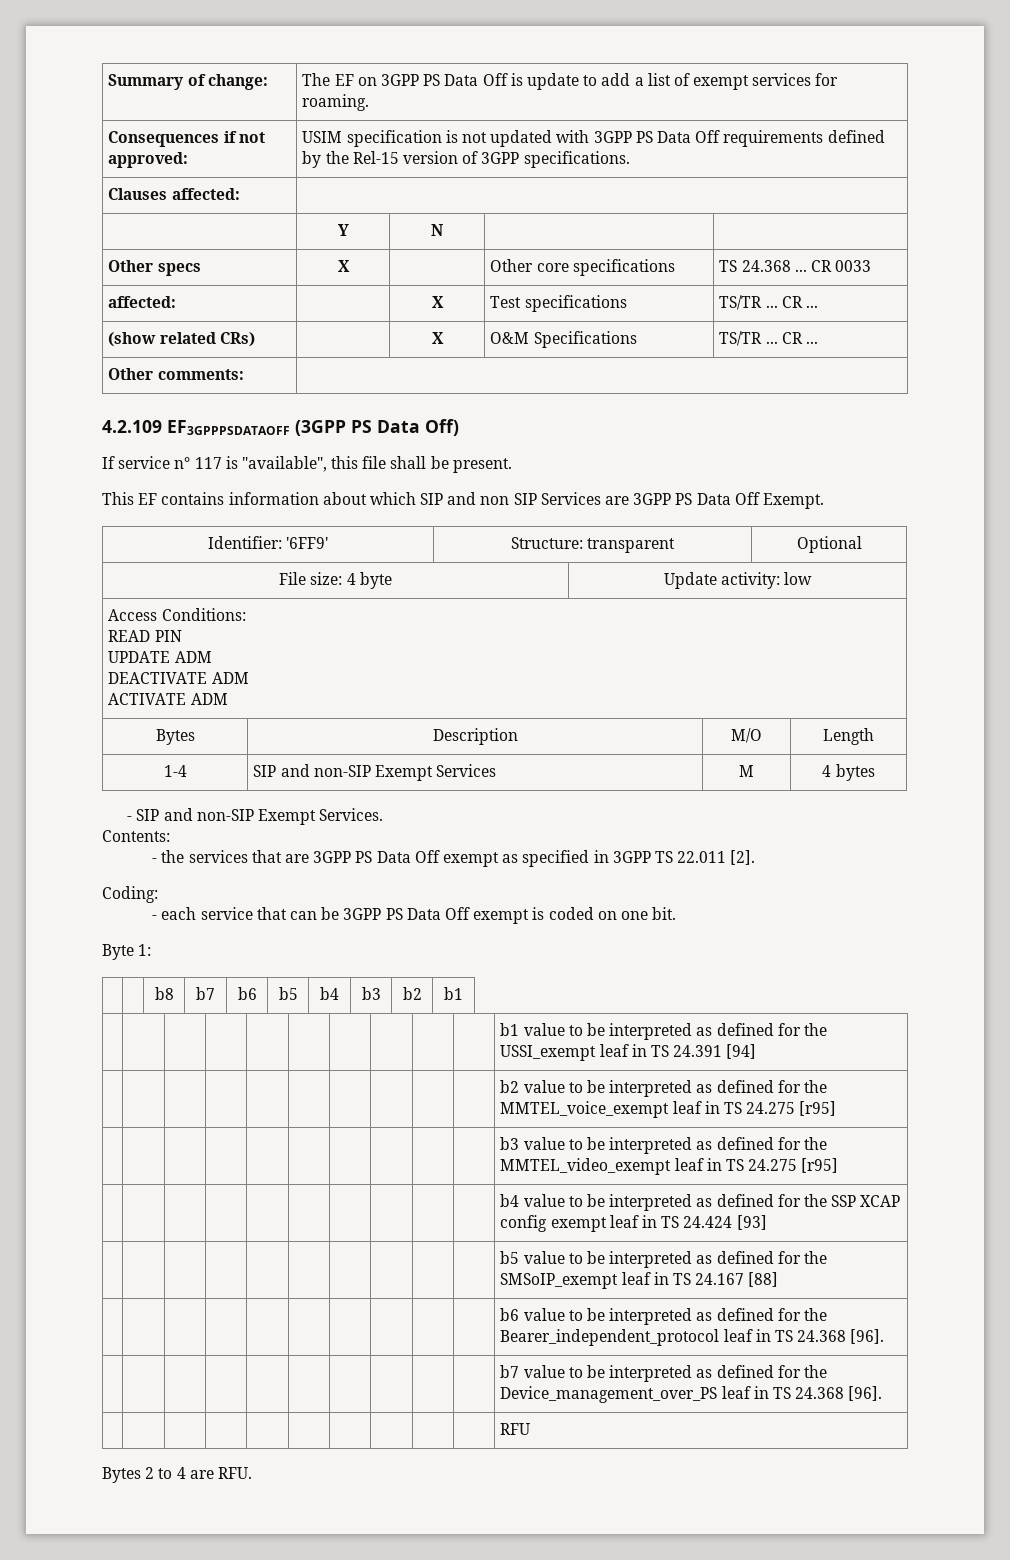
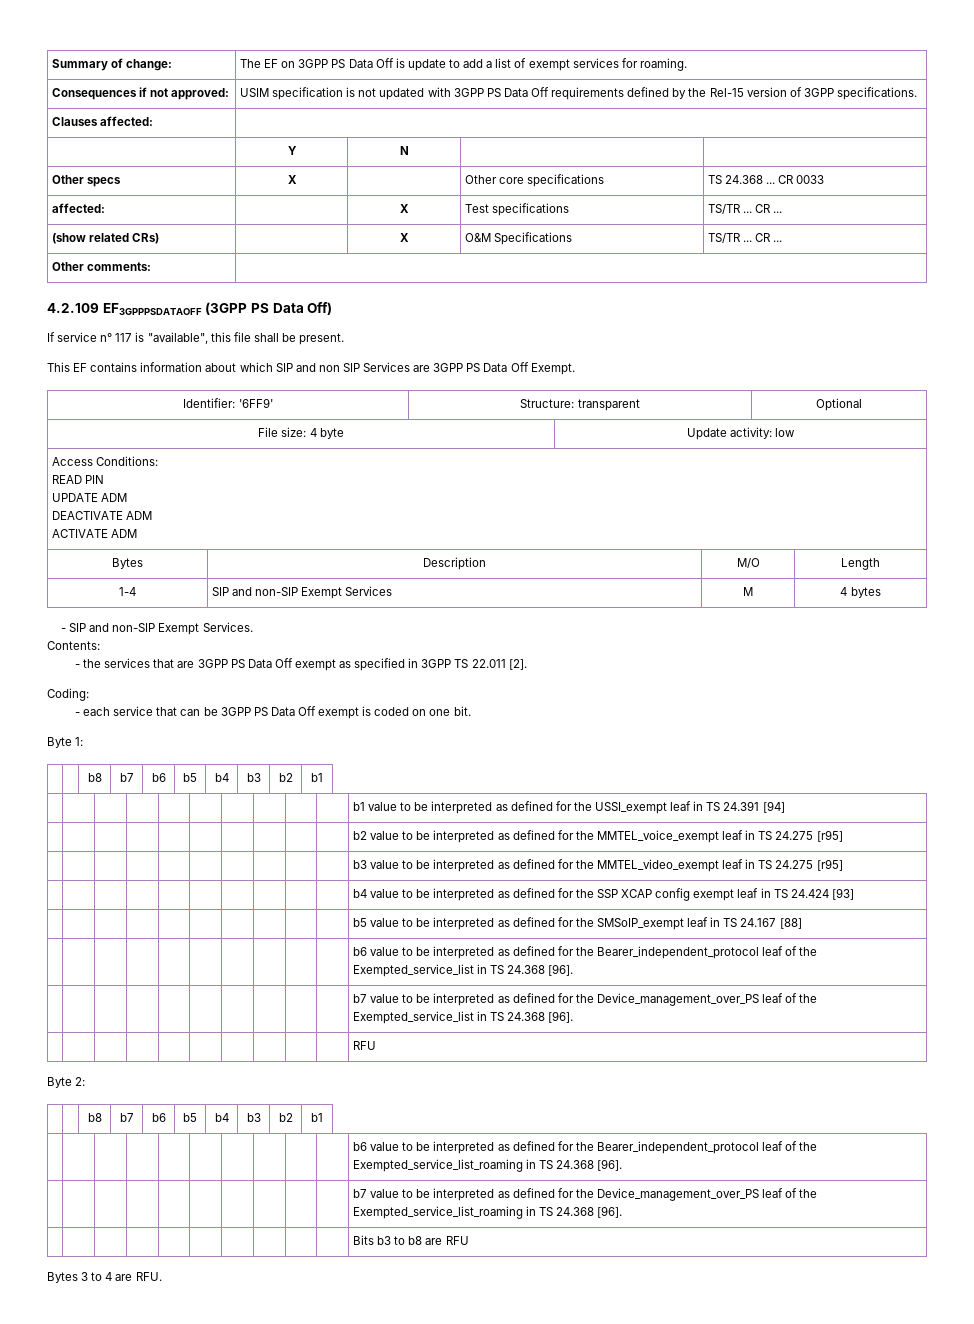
(753, 1335) none -> [785,946,818,956] [353,964,475,977] of the Exempted_service_list
(751, 1392) none -> [785,993,818,1003] [353,1011,475,1024] of the Exempted_service_list
[102,1467,155,1483] // Bytes 2 -> [47,1077,86,1088] [87,1113,102,1122] [119,1113,134,1122] [151,1113,166,1122] [183,1113,197,1122] [214,1113,229,1122] [246,1113,261,1122] [278,1113,293,1122] [311,1113,323,1122] [353,1141,818,1154] [353,1159,623,1172] [353,1188,818,1201] [353,1206,623,1219] [353,1235,469,1245] [47,1272,89,1283] // Byte 2: // | | b8 | b7 | b6 | b5 | b4 | b3 | b2 | b1 // | | | | | | | | | | b6 value to be interpreted as defined for the Bearer_independent_protocol leaf of the Exempted_service_list_roaming in TS 24.368 [96]. // | | | | | | | | | | b7 value to be interpreted as defined for the Device_management_over_PS leaf of the Exempted_service_list_roaming in TS 24.368 [96]. // | | | | | | | | | | Bits b3 to b8 are RFU // Bytes 3

